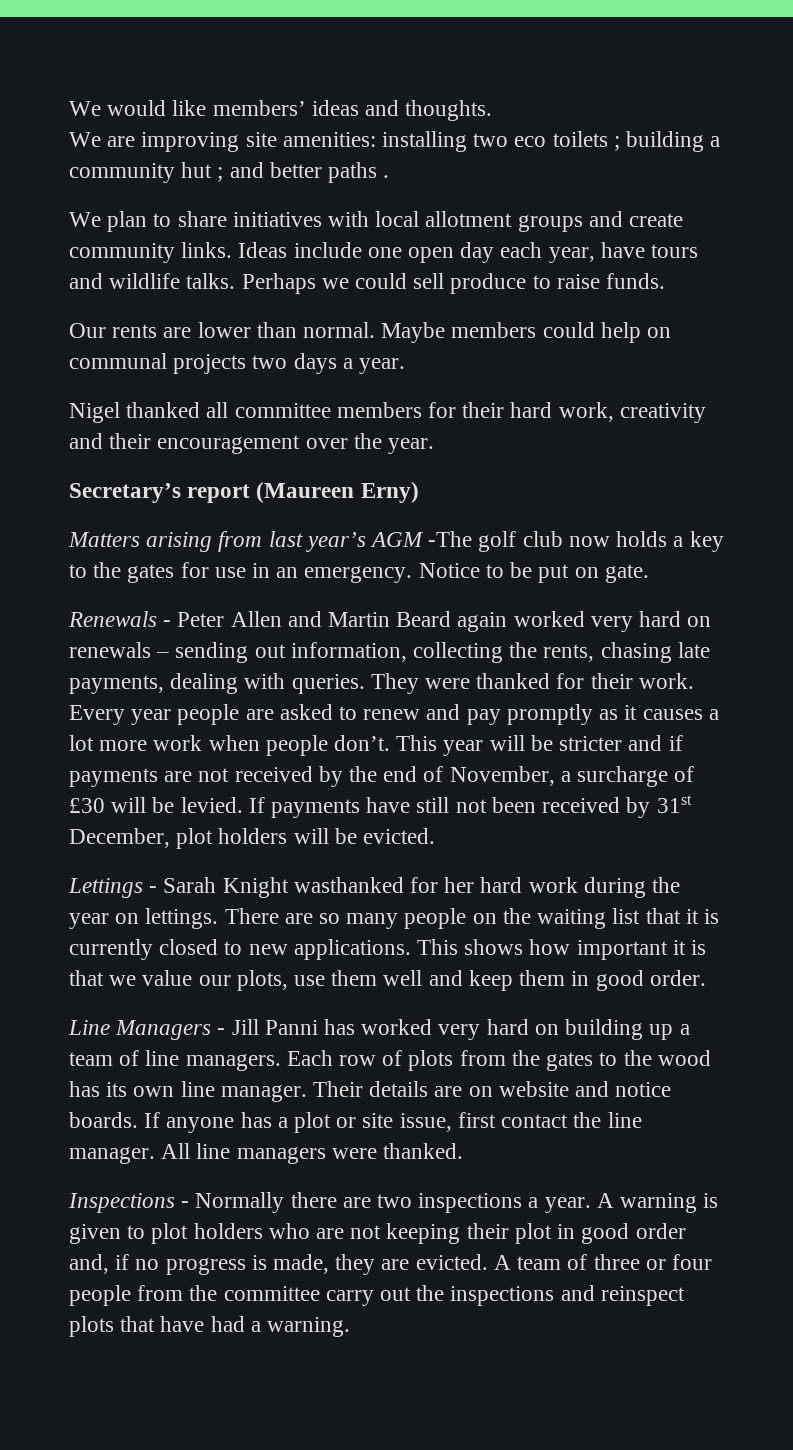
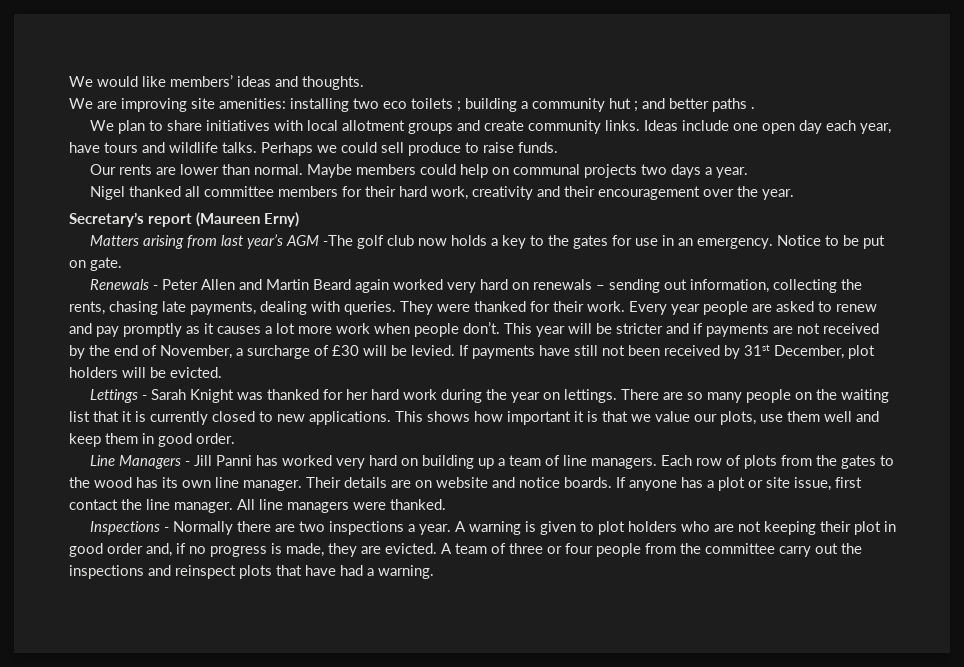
[293,877,404,893] wasthanked -> [237,389,320,400] was thanked

